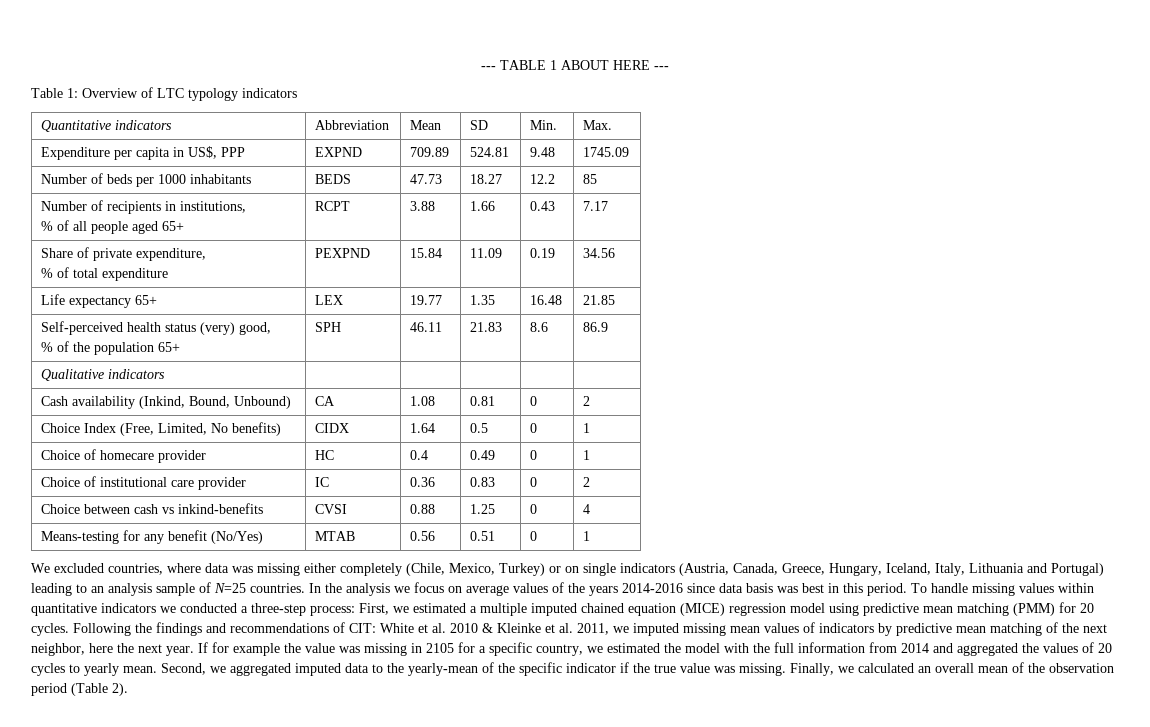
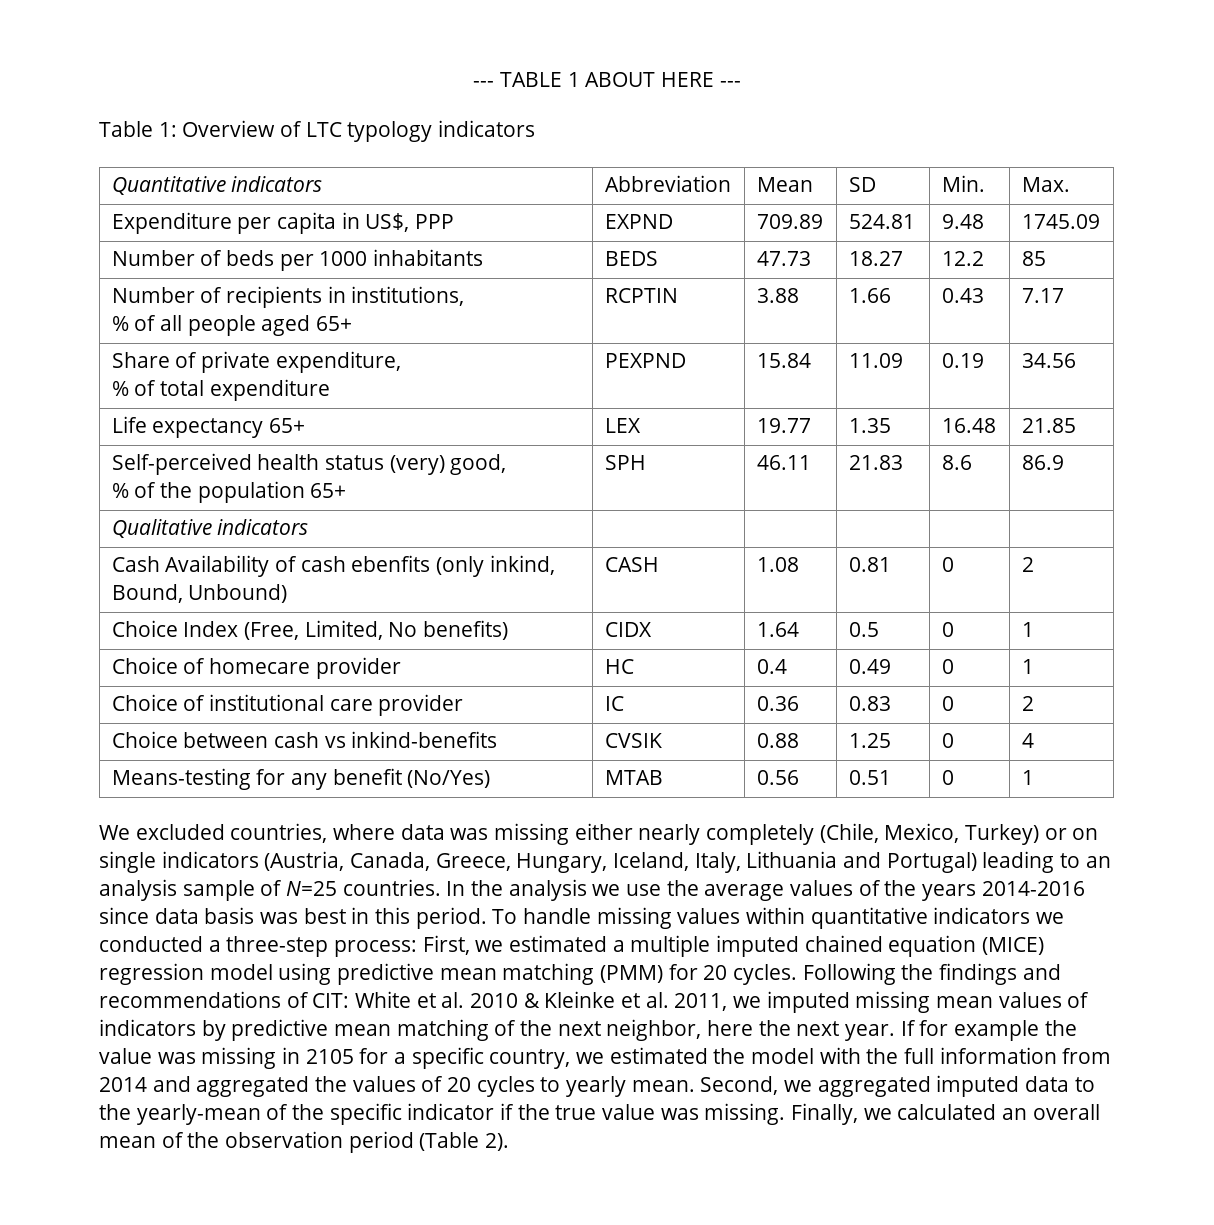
[314,201,350,211] RCPT -> [604,288,678,303] RCPTIN
[71,396,185,409] availability (Inkind, -> [165,555,555,577] Availability of cash ebenfits (only inkind,
[314,396,335,406] CA -> [604,557,659,572] CASH
[314,504,347,514] CVSI -> [604,733,662,748] CVSIK
(336, 568) none -> [638,824,701,845] nearly
[414,582,462,593] focus on -> [626,880,699,896] use the

